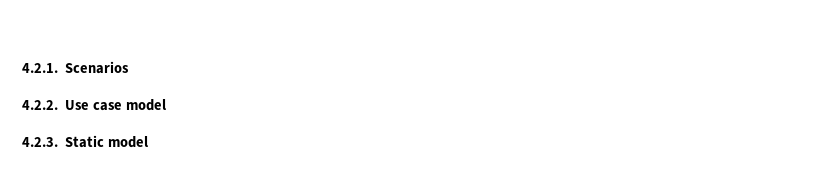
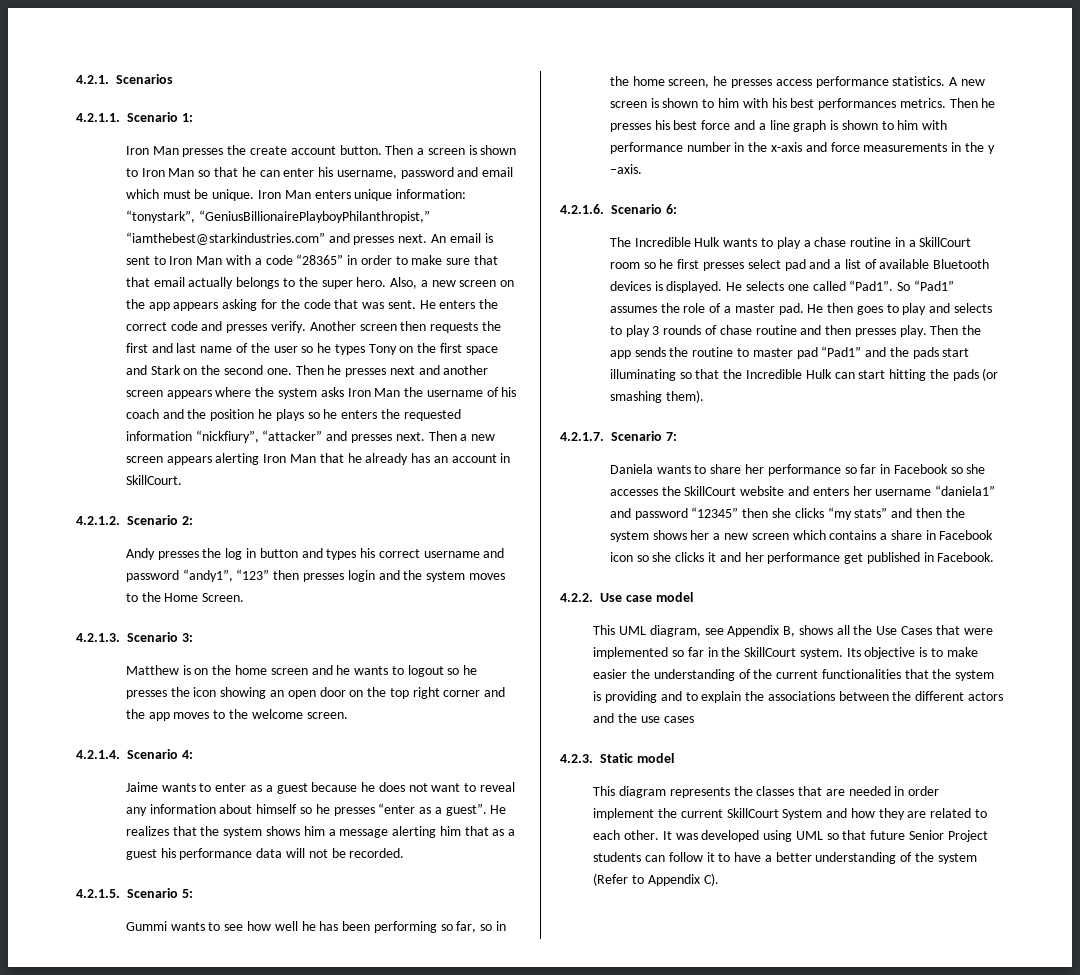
[22,99,166,111] [22,135,148,148] 4.2.2. Use case model // 4.2.3. Static model -> [76,112,193,122] [125,145,517,157] [125,167,514,179] [125,189,467,201] [125,210,430,223] [125,232,493,245] [125,254,498,265] [125,277,515,289] [125,299,499,311] [125,321,501,333] [125,343,498,355] [125,365,489,377] [125,387,517,399] [125,409,461,421] [125,430,496,443] [125,453,511,465] [125,475,182,485] [76,515,193,525] [125,548,505,560] [125,569,505,582] [125,592,245,602] [76,632,193,642] [125,665,478,677] [125,687,506,699] [125,709,348,721] [76,749,193,759] [125,782,515,794] [125,803,507,816] [125,826,516,838] [125,848,405,860] [76,888,193,898] [125,921,506,933] [609,76,985,88] [609,98,996,110] [609,120,948,132] [609,142,995,154] [609,164,642,174] [560,204,677,214] [609,237,972,249] [609,259,990,271] [609,280,954,293] [609,303,992,315] [609,325,982,337] [609,346,970,359] [609,368,999,381] [609,390,704,403] [560,431,677,441] [609,464,986,476] [609,485,996,496] [609,507,965,520] [609,530,994,542] [609,552,995,564] [560,592,693,602] [593,625,993,637] [593,647,978,659] [593,669,995,681] [593,691,1004,703] [593,713,694,723] [560,753,674,763] [593,786,940,798] [593,808,988,820] [593,830,988,842] [593,852,977,864] [593,873,719,886] 4.2.1.1. Scenario 1: // Iron Man presses the create account button. Then a screen is shown to Iron Man so that he can enter his username, password and email which must be unique. Iron Man enters unique information: “tonystark”, “GeniusBillionairePlayboyPhilanthropist,” “iamthebest@starkindustries.com” and presses next. An email is sent to Iron Man with a code “28365” in order to make sure that that email actually belongs to the super hero. Also, a new screen on the app appears asking for the code that was sent. He enters the correct code and presses verify. Another screen then requests the first and last name of the user so he types Tony on the first space and Stark on the second one. Then he presses next and another screen appears where the system asks Iron Man the username of his coach and the position he plays so he enters the requested information “nickfiury”, “attacker” and presses next. Then a new screen appears alerting Iron Man that he already has an account in SkillCourt. // 4.2.1.2. Scenario 2: // Andy presses the log in button and types his correct username and password “andy1”, “123” then presses login and the system moves to the Home Screen. // 4.2.1.3. Scenario 3: // Matthew is on the home screen and he wants to logout so he presses the icon showing an open door on the top right corner and the app moves to the welcome screen. // 4.2.1.4. Scenario 4: // Jaime wants to enter as a guest because he does not want to reveal any information about himself so he presses “enter as a guest”. He realizes that the system shows him a message alerting him that as a guest his performance data will not be recorded. // 4.2.1.5. Scenario 5: // Gummi wants to see how well he has been performing so far, so in the home screen, he presses access performance statistics. A new screen is shown to him with his best performances metrics. Then he presses his best force and a line graph is shown to him with performance number in the x-axis and force measurements in the y –axis. // 4.2.1.6. Scenario 6: // The Incredible Hulk wants to play a chase routine in a SkillCourt room so he first presses select pad and a list of available Bluetooth devices is displayed. He selects one called “Pad1”. So “Pad1” assumes the role of a master pad. He then goes to play and selects to play 3 rounds of chase routine and then presses play. Then the app sends the routine to master pad “Pad1” and the pads start illuminating so that the Incredible Hulk can start hitting the pads (or smashing them). // 4.2.1.7. Scenario 7: // Daniela wants to share her performance so far in Facebook so she accesses the SkillCourt website and enters her username “daniela1” and password “12345” then she clicks “my stats” and then the system shows her a new screen which contains a share in Facebook icon so she clicks it and her performance get published in Facebook. // 4.2.2. Use case model // This UML diagram, see Appendix B, shows all the Use Cases that were implemented so far in the SkillCourt system. Its objective is to make easier the understanding of the current functionalities that the system is providing and to explain the associations between the different actors and the use cases // 4.2.3. Static model // This diagram represents the classes that are needed in order implement the current SkillCourt System and how they are related to each other. It was developed using UML so that future Senior Project students can follow it to have a better understanding of the system (Refer to Appendix C).

